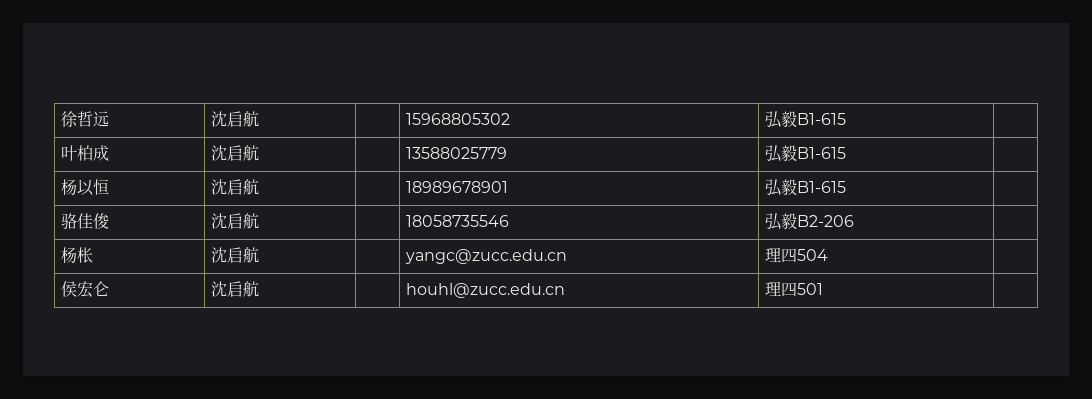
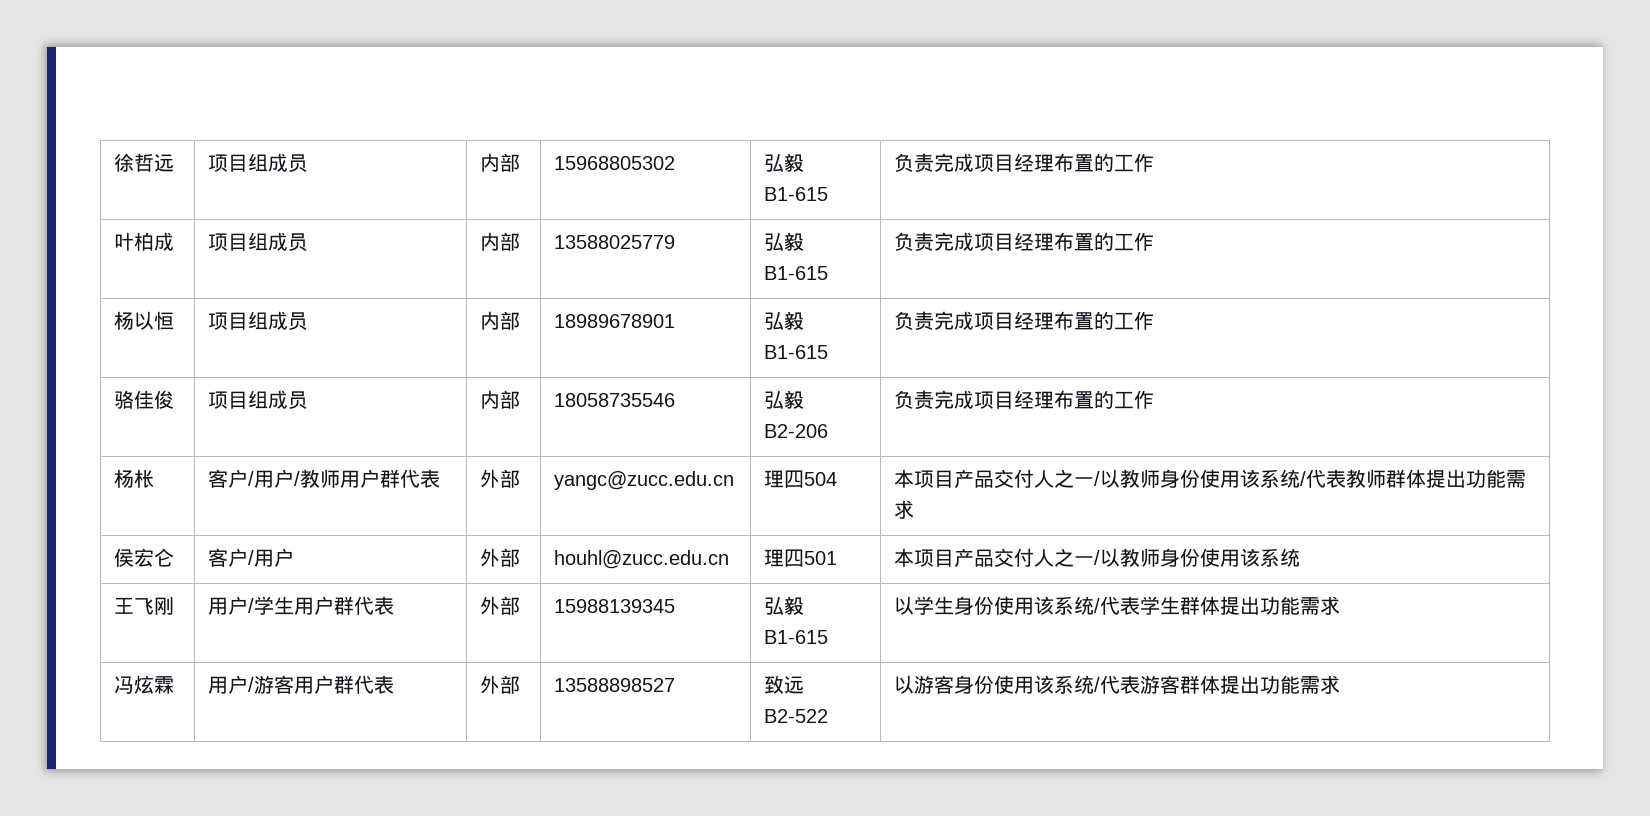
[210,111,259,127] 沈启航 | -> [208,153,309,173] [480,153,521,172] 项目组成员 | 内部
[60,145,109,161] [210,145,259,161] [405,147,507,159] [764,145,846,162] [60,179,109,196] [210,179,259,195] [405,181,508,193] [764,179,846,196] [60,213,109,229] [210,213,259,229] [405,215,509,227] [764,213,854,230] [60,247,93,264] [210,247,259,263] [404,249,567,264] [764,247,828,263] [60,281,109,298] [210,281,259,297] [405,283,565,298] [764,281,823,297] // 叶柏成 | 沈启航 | | 13588025779 | 弘毅B1-615 | // 杨以恒 | 沈启航 | | 18989678901 | 弘毅B1-615 | // 骆佳俊 | 沈启航 | | 18058735546 | 弘毅B2-206 | // 杨枨 | 沈启航 | | yangc@zucc.edu.cn | 理四504 | // 侯宏仑 | 沈启航 | | houhl@zucc.edu.cn | 理四501 | -> [894,153,1155,173] [114,232,175,251] [208,232,309,252] [480,232,521,251] [554,235,676,249] [764,232,805,251] [764,266,829,280] [894,232,1155,252] [114,311,175,330] [208,311,309,331] [480,311,521,330] [554,314,676,328] [764,311,805,330] [764,345,829,359] [894,311,1155,331] [114,390,175,409] [208,390,309,410] [480,390,521,409] [554,393,676,407] [764,390,805,409] [764,424,829,438] [894,390,1155,410] [114,469,155,488] [208,469,441,488] [480,469,521,488] [554,471,735,490] [764,470,838,488] [894,469,1527,488] [894,500,915,519] [114,548,175,567] [208,548,295,567] [480,548,521,567] [554,550,730,569] [764,549,838,567] [894,548,1301,567] [114,596,175,615] [208,596,395,615] [480,596,521,615] [554,599,676,613] [764,596,805,615] [764,630,829,644] [894,596,1341,615] [114,675,175,694] [208,675,395,694] [480,675,521,694] [554,678,676,692] [764,675,805,694] [764,709,829,723] [894,675,1341,694] 负责完成项目经理布置的工作 // 叶柏成 | 项目组成员 | 内部 | 13588025779 | 弘毅B1-615 | 负责完成项目经理布置的工作 // 杨以恒 | 项目组成员 | 内部 | 18989678901 | 弘毅B1-615 | 负责完成项目经理布置的工作 // 骆佳俊 | 项目组成员 | 内部 | 18058735546 | 弘毅B2-206 | 负责完成项目经理布置的工作 // 杨枨 | 客户/用户/教师用户群代表 | 外部 | yangc@zucc.edu.cn | 理四504 | 本项目产品交付人之一/以教师身份使用该系统/代表教师群体提出功能需求 // 侯宏仑 | 客户/用户 | 外部 | houhl@zucc.edu.cn | 理四501 | 本项目产品交付人之一/以教师身份使用该系统 // 王飞刚 | 用户/学生用户群代表 | 外部 | 15988139345 | 弘毅B1-615 | 以学生身份使用该系统/代表学生群体提出功能需求 // 冯炫霖 | 用户/游客用户群代表 | 外部 | 13588898527 | 致远B2-522 | 以游客身份使用该系统/代表游客群体提出功能需求

